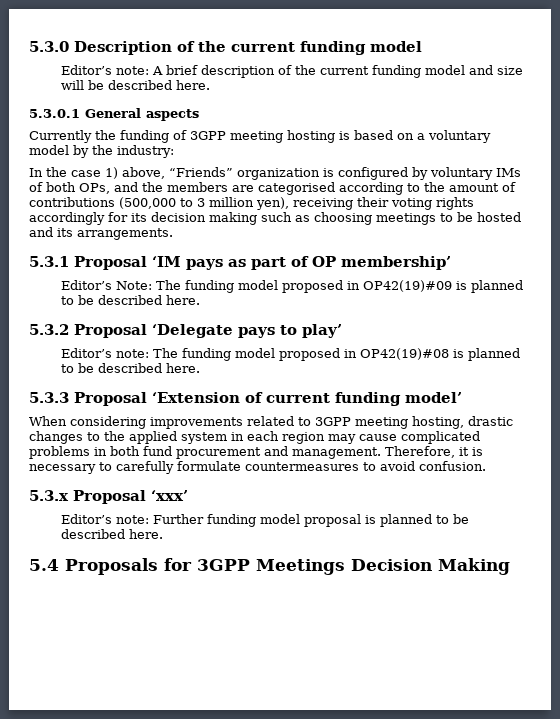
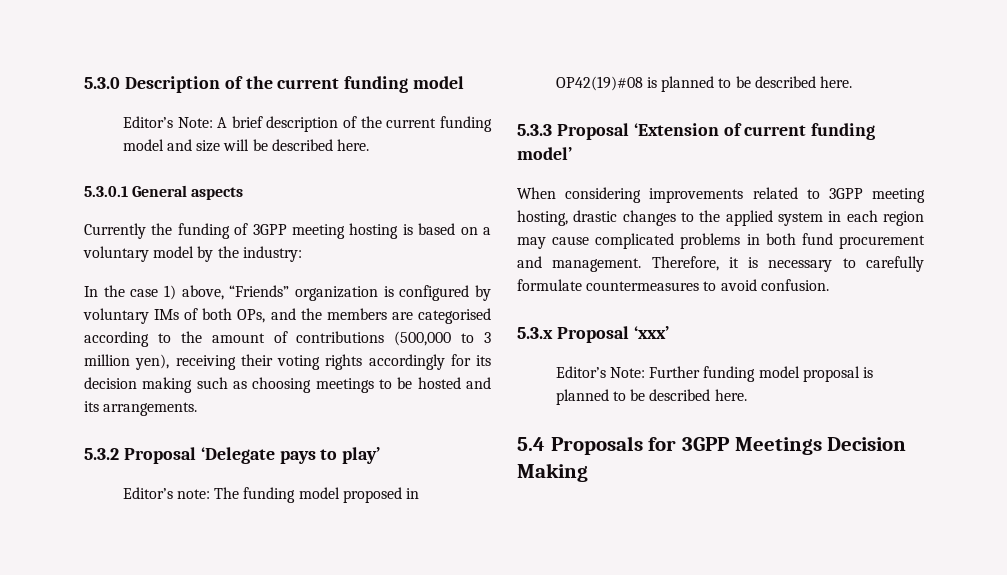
[116,66,150,75] note: -> [177,117,213,128] Note:
[29,256,451,270] [61,280,524,293] [61,295,201,305] // 5.3.1 Proposal ‘IM pays as part of OP membership’ // Editor’s Note: The funding model proposed in OP42(19)#09 is planned to be described here. -> (198, 409) none
[116,515,150,524] note: -> [610,367,646,378] Note:

